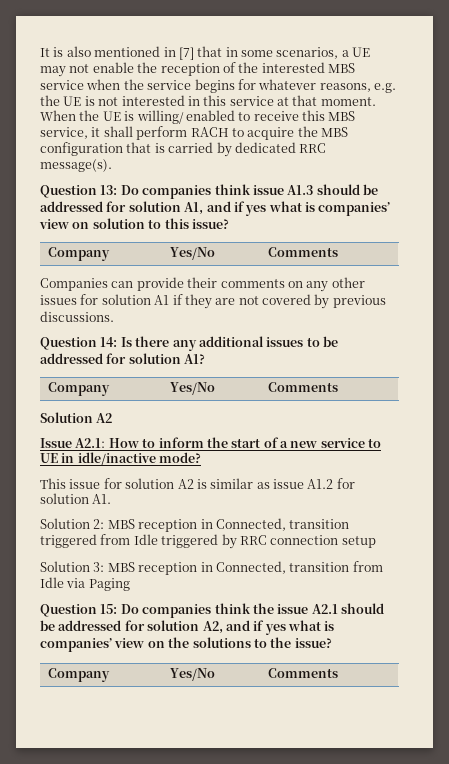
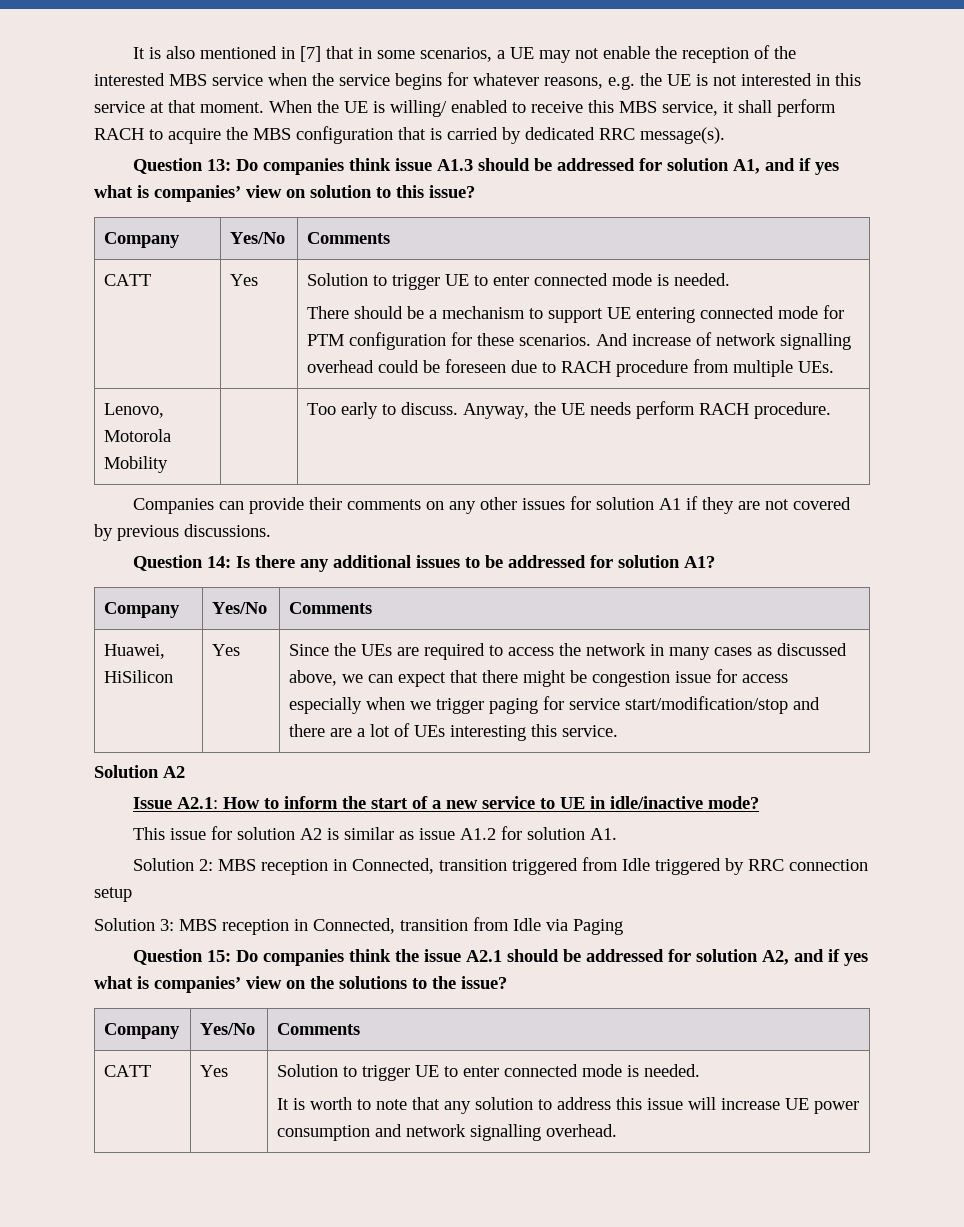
(339, 252) none -> [104,274,152,286] [230,274,259,286] [307,273,731,290] [307,305,845,323] [307,332,852,350] [307,359,835,377] [104,403,165,418] [104,429,172,442] [104,456,169,473] [307,401,832,419] // CATT | Yes | Solution to trigger UE to enter connected mode is needed. // There should be a mechanism to support UE entering connected mode for PTM configuration for these scenarios. And increase of network signalling overhead could be foreseen due to RACH procedure from multiple UEs. // Lenovo, Motorola Mobility | | Too early to discuss. Anyway, the UE needs perform RACH procedure.
(339, 387) none -> [104,644,166,659] [104,670,174,683] [212,644,241,656] [289,643,848,660] [289,669,789,687] [289,696,821,714] [289,723,619,741] // Huawei, HiSilicon | Yes | Since the UEs are required to access the network in many cases as discussed above, we can expect that there might be congestion issue for access especially when we trigger paging for service start/modification/stop and there are a lot of UEs interesting this service.
(339, 673) none -> [104,1065,152,1077] [200,1065,229,1077] [277,1064,701,1081] [277,1097,860,1114] [277,1124,618,1141] // CATT | Yes | Solution to trigger UE to enter connected mode is needed. // It is worth to note that any solution to address this issue will increase UE power consumption and network signalling overhead.

